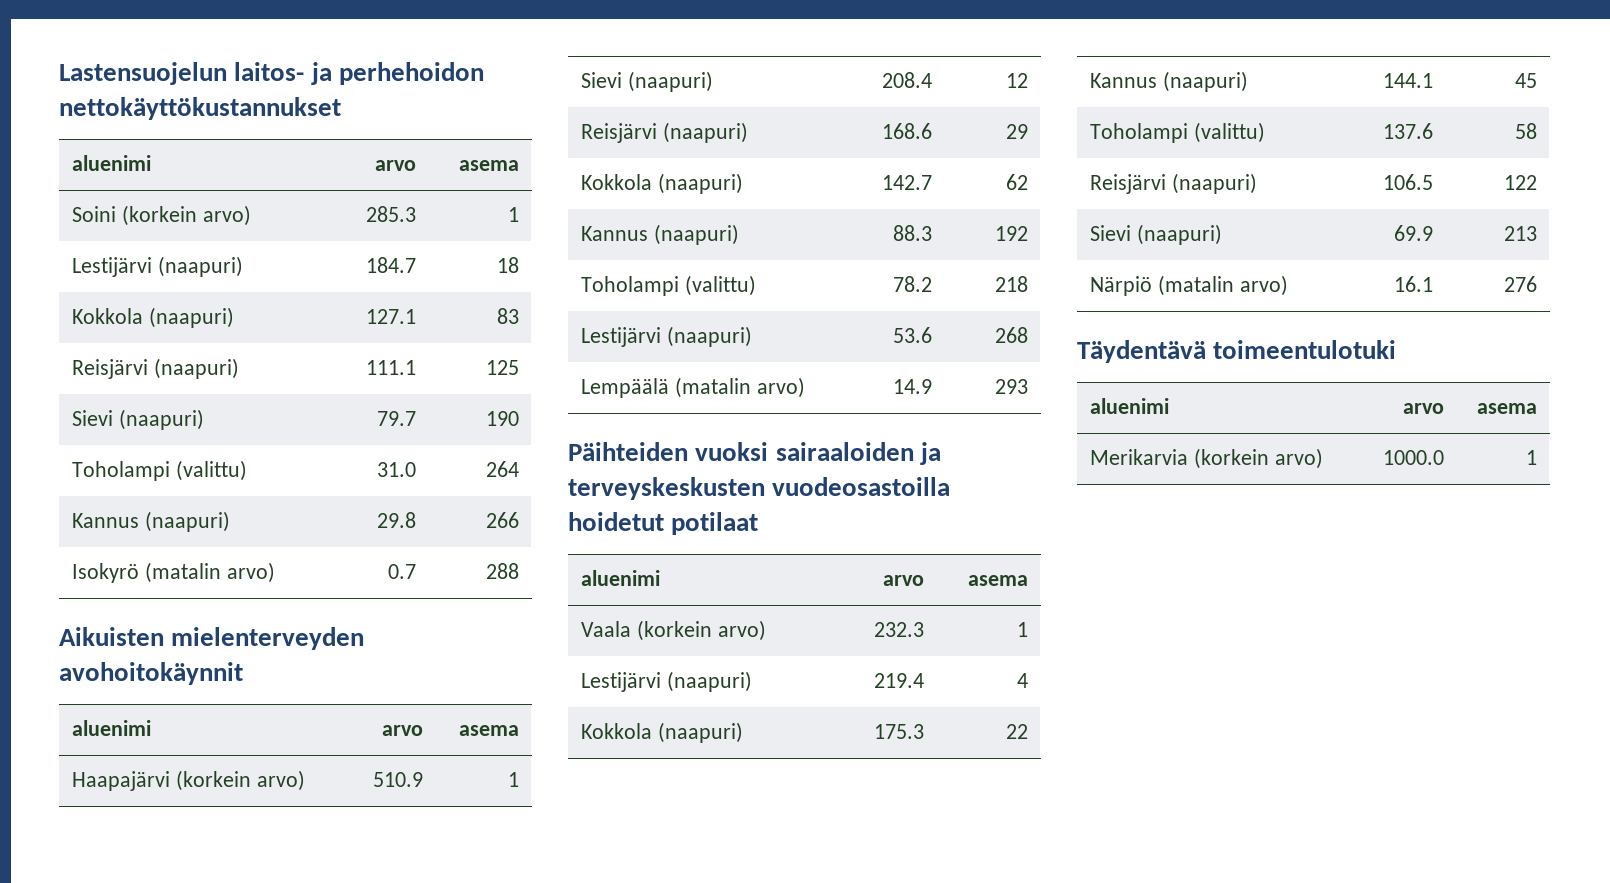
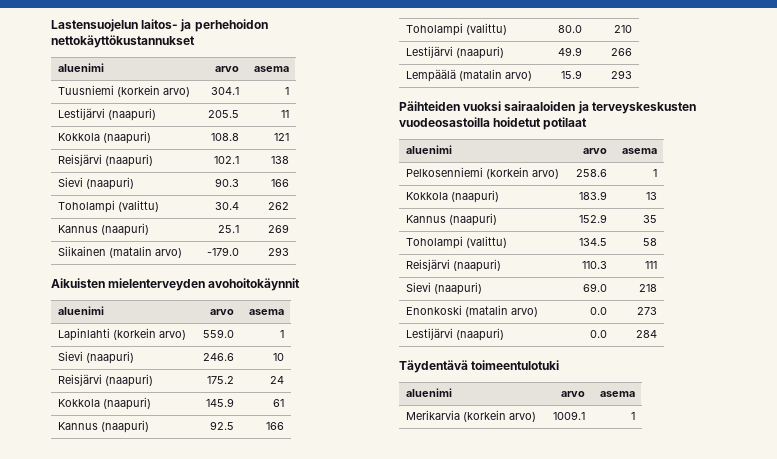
[71,205,251,226] [366,206,417,222] [508,207,520,222] [71,256,243,277] [366,257,417,273] [497,257,520,273] [71,307,234,328] [366,309,417,324] [497,308,520,324] [71,358,239,379] [366,360,417,375] [486,360,520,375] [71,409,204,430] [377,411,417,426] [486,411,520,426] [71,460,247,481] [377,462,417,477] [486,461,520,477] [71,511,230,532] [377,512,417,528] [486,512,520,528] [71,562,275,583] [388,564,417,579] [486,563,520,579] Soini (korkein arvo) | 285.3 | 1 // Lestijärvi (naapuri) | 184.7 | 18 // Kokkola (naapuri) | 127.1 | 83 // Reisjärvi (naapuri) | 111.1 | 125 // Sievi (naapuri) | 79.7 | 190 // Toholampi (valittu) | 31.0 | 264 // Kannus (naapuri) | 29.8 | 266 // Isokyrö (matalin arvo) | 0.7 | 288 -> [57,85,190,97] [211,87,240,95] [285,87,290,95] [57,108,156,121] [208,110,240,118] [281,110,290,118] [57,131,151,144] [211,133,240,141] [274,133,290,141] [57,154,153,167] [214,156,240,164] [271,156,290,164] [57,177,134,190] [215,178,240,187] [271,179,290,187] [57,200,159,213] [215,202,240,210] [268,202,290,210] [57,223,149,236] [218,225,240,233] [268,224,290,233] [57,246,182,258] [207,247,240,256] [268,247,290,256] Tuusniemi (korkein arvo) | 304.1 | 1 // Lestijärvi (naapuri) | 205.5 | 11 // Kokkola (naapuri) | 108.8 | 121 // Reisjärvi (naapuri) | 102.1 | 138 // Sievi (naapuri) | 90.3 | 166 // Toholampi (valittu) | 30.4 | 262 // Kannus (naapuri) | 25.1 | 269 // Siikainen (matalin arvo) | -179.0 | 293
[71,770,305,791] [373,772,424,787] Haapajärvi (korkein arvo) | 510.9 -> [57,328,186,341] [203,329,235,338] Lapinlahti (korkein arvo) | 559.0
[882,72,933,88] [1006,73,1029,88] [580,122,748,143] [882,123,933,139] [1006,124,1029,139] [580,173,743,194] [882,175,933,190] [1006,174,1029,190] [580,224,739,245] [893,225,933,241] [995,226,1029,241] [580,275,756,296] [893,276,933,292] [995,276,1029,292] [580,326,752,347] [893,327,933,343] [995,327,1029,343] 208.4 | 12 // Reisjärvi (naapuri) | 168.6 | 29 // Kokkola (naapuri) | 142.7 | 62 // Kannus (naapuri) | 88.3 | 192 // Toholampi (valittu) | 78.2 | 218 // Lestijärvi (naapuri) | 53.6 | 268 -> [203,353,235,361] [273,353,285,361] [57,374,153,387] [207,376,235,384] [270,376,285,384] [57,397,151,410] [206,398,235,407] [273,399,285,407] [57,420,149,433] [210,421,235,430] [266,422,285,430] [405,23,507,36] [558,25,583,33] [614,25,633,33] [405,46,504,59] [558,47,583,56] [611,48,633,56] 246.6 | 10 // Reisjärvi (naapuri) | 175.2 | 24 // Kokkola (naapuri) | 145.9 | 61 // Kannus (naapuri) | 92.5 | 166 // Toholampi (valittu) | 80.0 | 210 // Lestijärvi (naapuri) | 49.9 | 266
[893,379,933,394] 14.9 -> [561,70,583,79] 15.9
[580,620,766,641] [874,622,925,637] [1017,622,1029,637] [580,671,752,692] [874,673,925,688] [1017,673,1029,688] [580,722,743,743] [874,724,925,739] [1006,724,1029,739] [1089,71,1248,92] [1383,73,1434,88] [1515,73,1538,88] [1089,122,1265,143] [1383,123,1434,139] Vaala (korkein arvo) | 232.3 | 1 // Lestijärvi (naapuri) | 219.4 | 4 // Kokkola (naapuri) | 175.3 | 22 // Kannus (naapuri) | 144.1 | 45 // Toholampi (valittu) | 137.6 -> [405,167,559,179] [576,169,608,177] [653,169,658,177] [405,190,499,203] [579,191,608,200] [646,192,658,200] [405,213,497,226] [579,214,608,223] [643,215,658,223] [405,236,507,249] [579,238,608,246] Pelkosenniemi (korkein arvo) | 258.6 | 1 // Kokkola (naapuri) | 183.9 | 13 // Kannus (naapuri) | 152.9 | 35 // Toholampi (valittu) | 134.5
[1383,174,1434,190] [1504,175,1538,190] [1089,224,1222,245] [1394,225,1434,241] [1504,226,1538,241] [1089,275,1288,296] [1394,276,1434,292] [1504,276,1538,292] 106.5 | 122 // Sievi (naapuri) | 69.9 | 213 // Närpiö (matalin arvo) | 16.1 | 276 -> [582,261,608,269] [645,261,658,269] [405,282,482,295] [583,283,608,292] [639,284,658,292] [405,305,538,317] [590,307,608,315] [637,307,658,315] [405,328,504,341] [590,330,608,338] [636,330,658,338] 110.3 | 111 // Sievi (naapuri) | 69.0 | 218 // Enonkoski (matalin arvo) | 0.0 | 273 // Lestijärvi (naapuri) | 0.0 | 284
[1383,450,1445,465] 1000.0 -> [553,411,586,420] 1009.1

